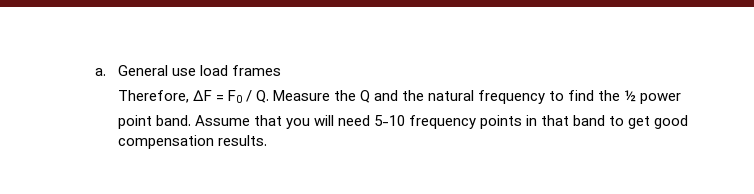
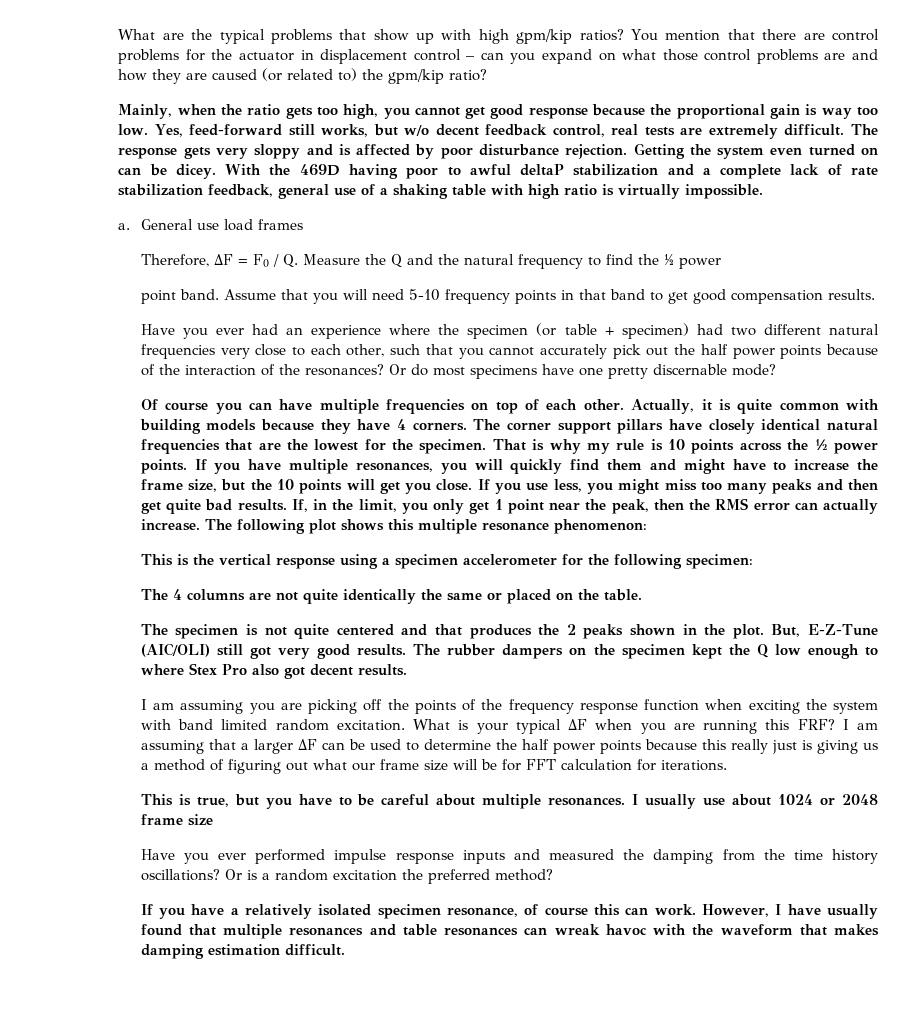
(94, 72) none -> [118,29,880,44] [118,49,878,64] [118,68,488,84] [118,104,878,119] [118,124,878,139] [118,143,878,159] [118,164,879,179] [118,184,764,199] What are the typical problems that show up with high gpm/kip ratios? You mention that there are control problems for the actuator in displacement control – can you expand on what those control problems are and how they are caused (or related to) the gpm/kip ratio? // Mainly, when the ratio gets too high, you cannot get good response because the proportional gain is way too low. Yes, feed-forward still works, but w/o decent feedback control, real tests are extremely difficult. The response gets very sloppy and is affected by poor disturbance rejection. Getting the system even turned on can be dicey. With the 469D having poor to awful deltaP stabilization and a complete lack of rate stabilization feedback, general use of a shaking table with high ratio is virtually impossible. //
(267, 140) none -> [140,323,879,339] [140,344,878,359] [140,364,776,379] [140,399,879,414] [139,419,879,434] [140,439,878,454] [140,459,878,474] [140,479,878,494] [140,498,878,514] [140,519,647,534] [140,554,753,569] [140,589,642,604] [140,624,879,639] [140,643,879,659] [140,663,407,679] [140,699,878,714] [140,719,878,734] [140,739,878,754] [140,759,727,774] [140,794,879,809] [140,814,213,826] [140,849,879,864] [140,869,553,884] [140,904,878,919] [140,924,879,939] [140,944,345,959] // Have you ever had an experience where the specimen (or table + specimen) had two different natural frequencies very close to each other, such that you cannot accurately pick out the half power points because of the interaction of the resonances? Or do most specimens have one pretty discernable mode? // Of course you can have multiple frequencies on top of each other. Actually, it is quite common with building models because they have 4 corners. The corner support pillars have closely identical natural frequencies that are the lowest for the specimen. That is why my rule is 10 points across the ½ power points. If you have multiple resonances, you will quickly find them and might have to increase the frame size, but the 10 points will get you close. If you use less, you might miss too many peaks and then get quite bad results. If, in the limit, you only get 1 point near the peak, then the RMS error can actually increase. The following plot shows this multiple resonance phenomenon: // This is the vertical response using a specimen accelerometer for the following specimen: // The 4 columns are not quite identically the same or placed on the table. // The specimen is not quite centered and that produces the 2 peaks shown in the plot. But, E-Z-Tune (AIC/OLI) still got very good results. The rubber dampers on the specimen kept the Q low enough to where Stex Pro also got decent results. // I am assuming you are picking off the points of the frequency response function when exciting the system with band limited random excitation. What is your typical ∆F when you are running this FRF? I am assuming that a larger ∆F can be used to determine the half power points because this really just is giving us a method of figuring out what our frame size will be for FFT calculation for iterations. // This is true, but you have to be careful about multiple resonances. I usually use about 1024 or 2048 frame size // Have you ever performed impulse response inputs and measured the damping from the time history oscillations? Or is a random excitation the preferred method? // If you have a relatively isolated specimen resonance, of course this can work. However, I have usually found that multiple resonances and table resonances can wreak havoc with the waveform that makes damping estimation difficult.

